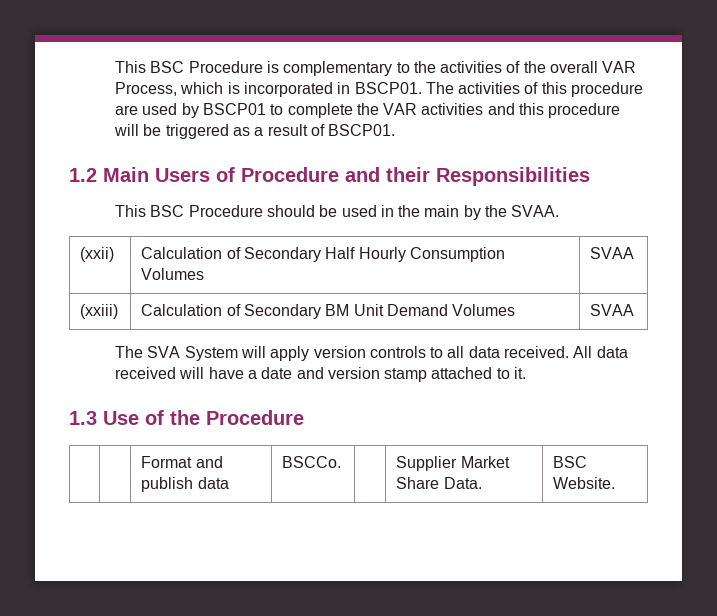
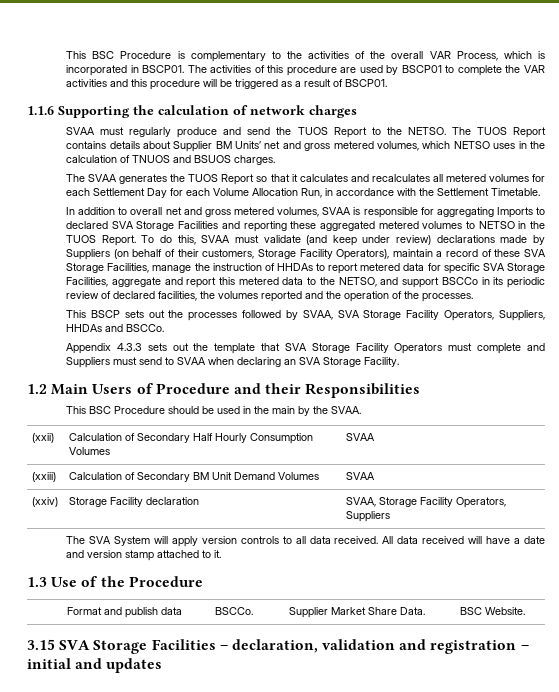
(396, 130) none -> [27,105,357,118] [66,127,546,138] [66,141,546,152] [66,155,276,165] [66,174,545,185] [66,188,541,198] [66,207,545,218] [66,221,545,232] [66,235,545,246] [66,249,546,260] [66,263,545,274] [66,277,545,288] [66,291,474,302] [66,310,546,321] [66,324,165,332] [66,343,546,354] [66,357,400,368] // 1.1.6 Supporting the calculation of network charges // SVAA must regularly produce and send the TUOS Report to the NETSO. The TUOS Report contains details about Supplier BM Units’ net and gross metered volumes, which NETSO uses in the calculation of TNUOS and BSUOS charges. // The SVAA generates the TUOS Report so that it calculates and recalculates all metered volumes for each Settlement Day for each Volume Allocation Run, in accordance with the Settlement Timetable. // In addition to overall net and gross metered volumes, SVAA is responsible for aggregating Imports to declared SVA Storage Facilities and reporting these aggregated metered volumes to NETSO in the TUOS Report. To do this, SVAA must validate (and keep under review) declarations made by Suppliers (on behalf of their customers, Storage Facility Operators), maintain a record of these SVA Storage Facilities, manage the instruction of HHDAs to report metered data for specific SVA Storage Facilities, aggregate and report this metered data to the NETSO, and support BSCCo in its periodic review of declared facilities, the volumes reported and the operation of the processes. // This BSCP sets out the processes followed by SVAA, SVA Storage Facility Operators, Suppliers, HHDAs and BSCCo. // Appendix 4.3.3 sets out the template that SVA Storage Facility Operators must complete and Suppliers must send to SVAA when declaring an SVA Storage Facility.
(635, 310) none -> [32,497,59,507] [69,497,200,507] [346,497,507,508] [346,511,391,522] // (xxiv) | Storage Facility declaration | SVAA, Storage Facility Operators, Suppliers
(616, 483) none -> [27,639,529,654] [27,658,163,673] // 3.15 SVA Storage Facilities – declaration, validation and registration – initial and updates

